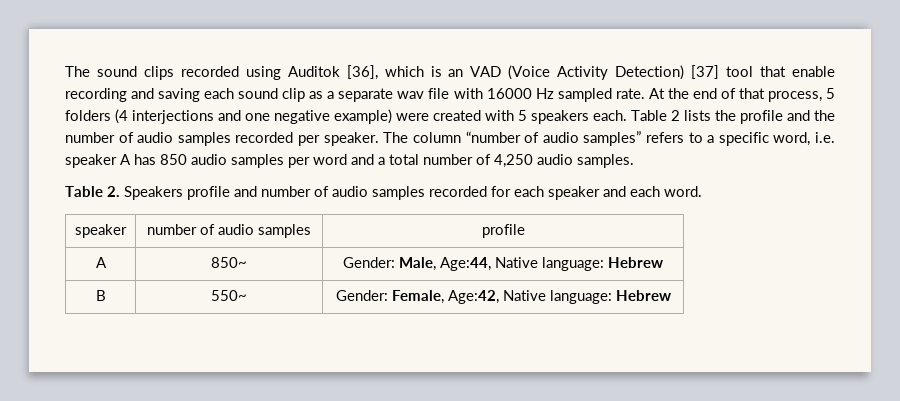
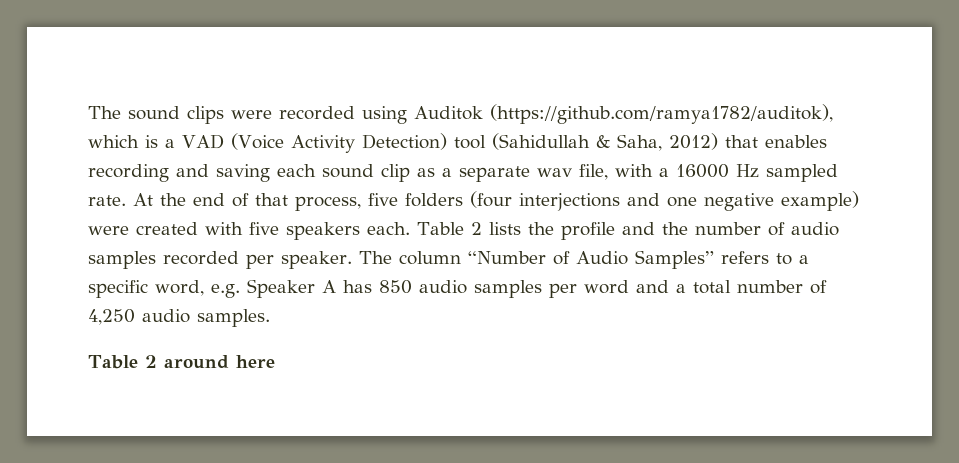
(174, 73) none -> [231,110,272,119] were
[346,65,378,80] [36], -> [490,104,833,124] (https://github.com/ramya1782/auditok),
[448,69,464,77] an -> [165,139,175,148] a
[691,65,836,79] [37] tool that enable -> [453,133,827,151] tool (Sahidullah & Saha, 2012) that enables
[428,88,483,99] file with -> [579,164,669,180] file, with a
[825,88,835,99] [65,109,128,124] 5 folders (4 -> [368,191,512,208] five folders (four
[518,110,527,121] 5 -> [249,222,279,235] five
[465,131,642,146] “number of audio samples” -> [467,250,714,269] “Number of Audio Samples”
[814,132,835,143] [65,154,117,168] i.e. speaker -> [211,279,315,298] e.g. Speaker
[107,186,702,200] [75,224,127,238] [147,224,311,238] [481,224,525,238] [95,257,107,268] [210,257,247,268] [343,257,663,271] [95,290,106,301] [210,290,247,301] [335,290,671,304] 2. Speakers profile and number of audio samples recorded for each speaker and each word. // speaker | number of audio samples | profile // A | 850~ | Gender: Male, Age:44, Native language: Hebrew // B | 550~ | Gender: Female, Age:42, Native language: Hebrew -> [144,355,275,369] 2 around here

